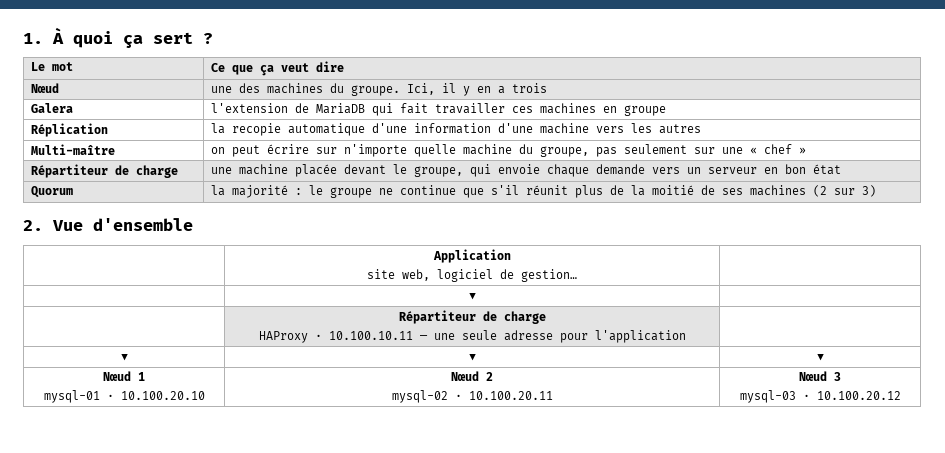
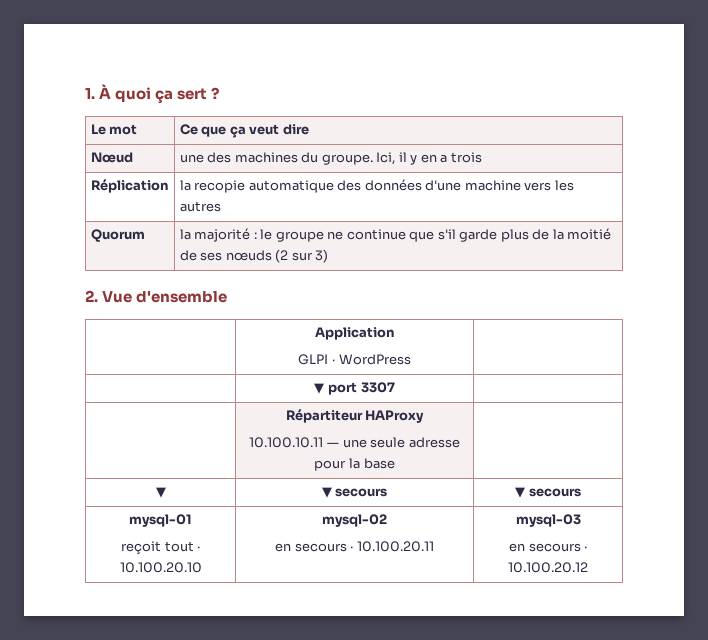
[30,103,73,113] [210,103,666,116] // Galera | l'extension de MariaDB qui fait travailler ces machines en groupe -> (482, 157) none
[371,123,491,134] d'une information -> [337,179,422,191] des données
[30,144,115,155] [210,144,806,157] [30,164,178,178] [210,164,841,177] // Multi-maître | on peut écrire sur n'importe quelle machine du groupe, pas seulement sur une « chef » // Répartiteur de charge | une machine placée devant le groupe, qui envoie chaque demande vers un serveur en bon état -> (221, 206) none
[525,185,568,195] réunit -> [459,229,498,242] garde
[749,185,806,196] machines -> [225,250,272,261] nœuds
[367,269,577,282] [468,293,476,300] [398,310,546,324] [258,331,322,343] site web, logiciel de gestion… | // | ▼ | // | Répartiteur de charge // HAProxy · -> [298,354,411,365] [314,382,395,395] [285,409,425,423] GLPI · WordPress | // | ▼ port 3307 | // | Répartiteur HAProxy //
[594,330,686,343] [120,354,128,361] [468,354,476,361] [816,354,824,361] [103,371,145,381] [43,390,100,403] l'application | // ▼ | ▼ | ▼ // Nœud 1 // mysql-01 -> [349,458,395,469] [155,487,166,498] [321,487,388,498] [515,487,581,498] [129,514,192,527] [120,541,194,555] la base | // ▼ | ▼ secours | ▼ secours // mysql-01 // reçoit tout
[451,371,493,381] [391,390,448,403] Nœud 2 // mysql-02 -> [322,514,387,527] [275,543,347,552] mysql-02 // en secours
[799,371,842,381] [739,390,796,403] Nœud 3 // mysql-03 -> [515,514,581,527] [508,543,581,552] mysql-03 // en secours

